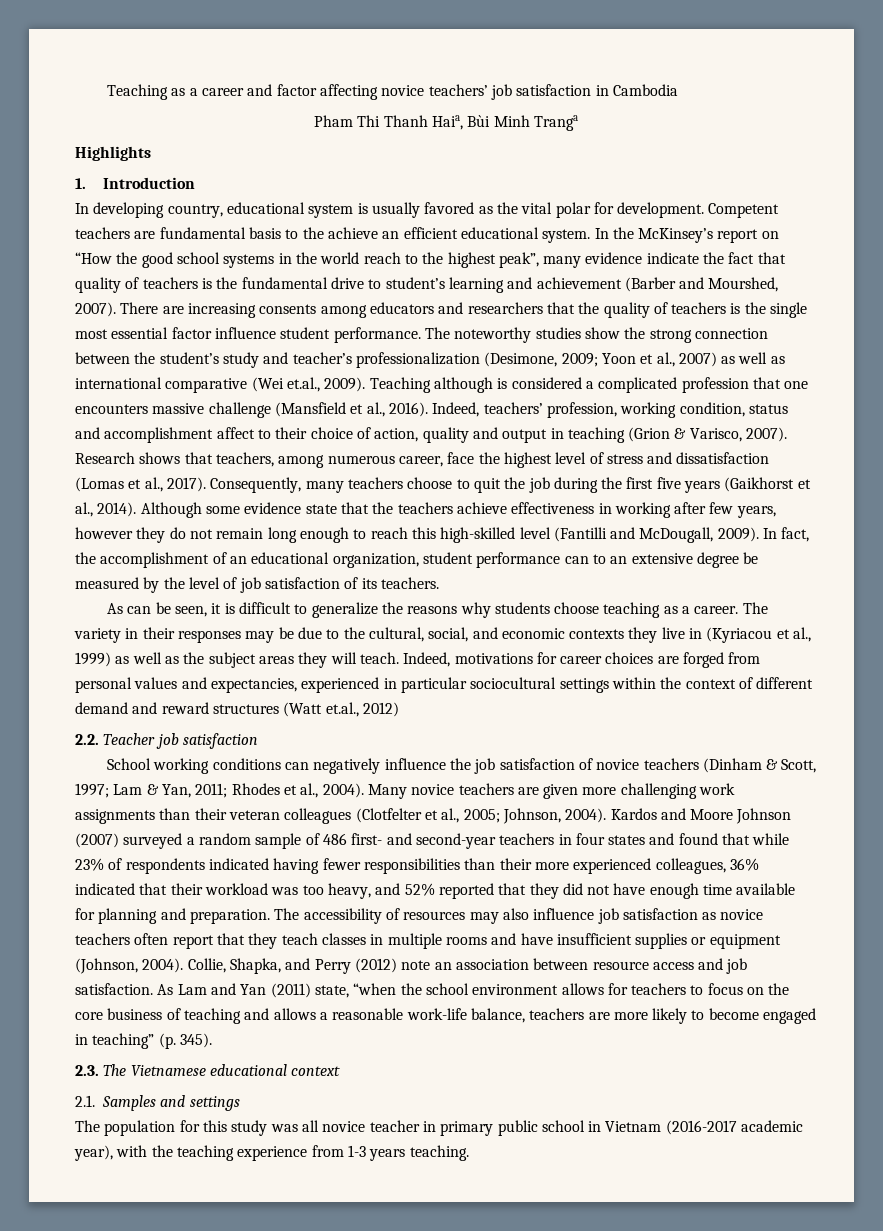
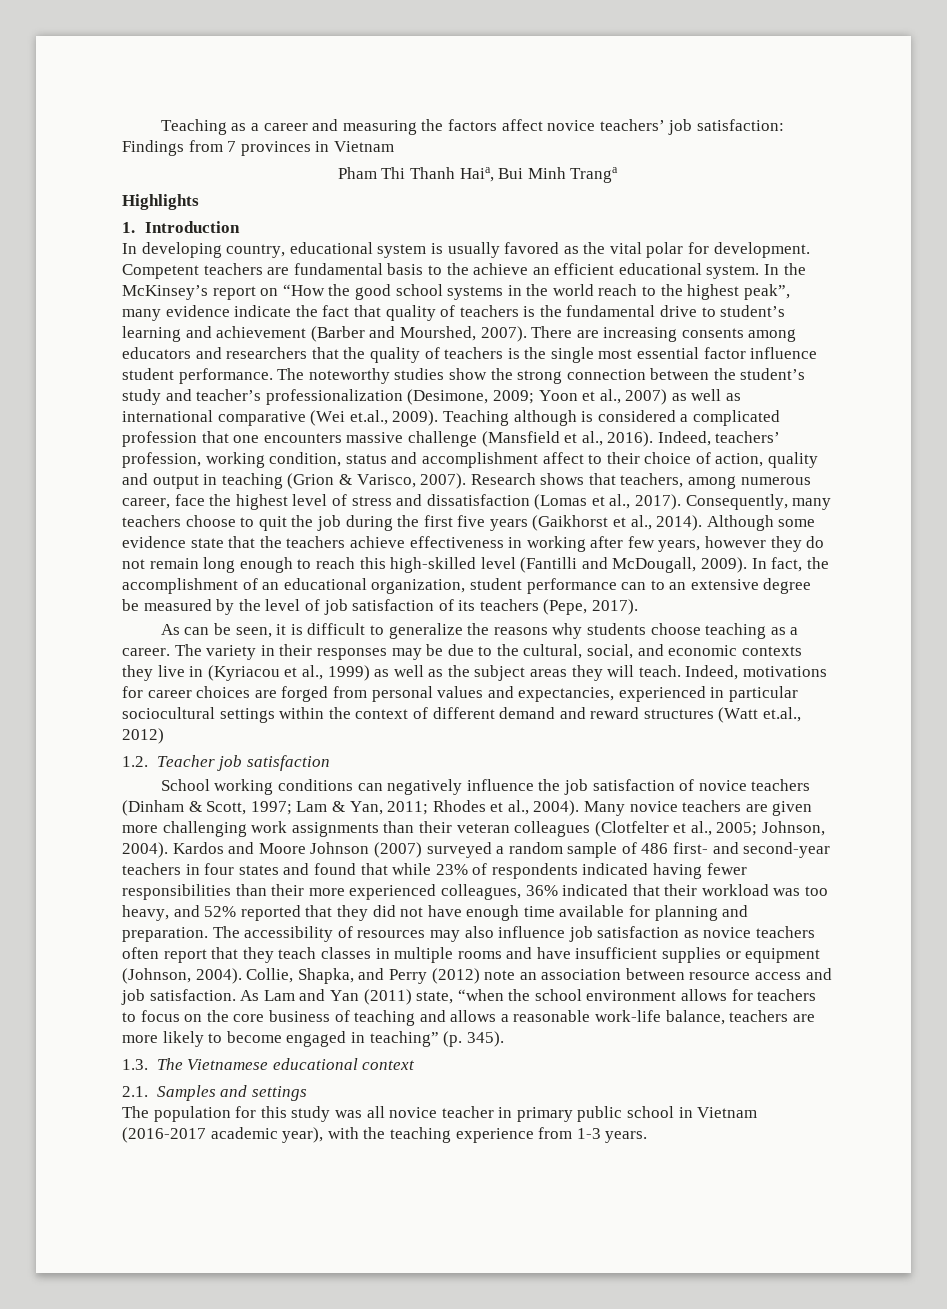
[276,84,678,100] factor affecting novice teachers’ job satisfaction in Cambodia -> [342,119,784,135] [122,140,394,156] measuring the factors affect novice teachers’ job satisfaction: Findings from 7 provinces in Vietnam
[467,115,491,127] Bùi -> [498,168,524,179] Bui
[380,577,439,589] teachers. -> [479,599,639,615] teachers (Pepe, 2017).
[75,734,99,745] 2.2. -> [122,756,148,767] 1.2.
[75,1065,99,1076] 2.3. -> [122,1059,148,1070] 1.3.
[369,1145,469,1161] years teaching. -> [605,1131,648,1143] years.

